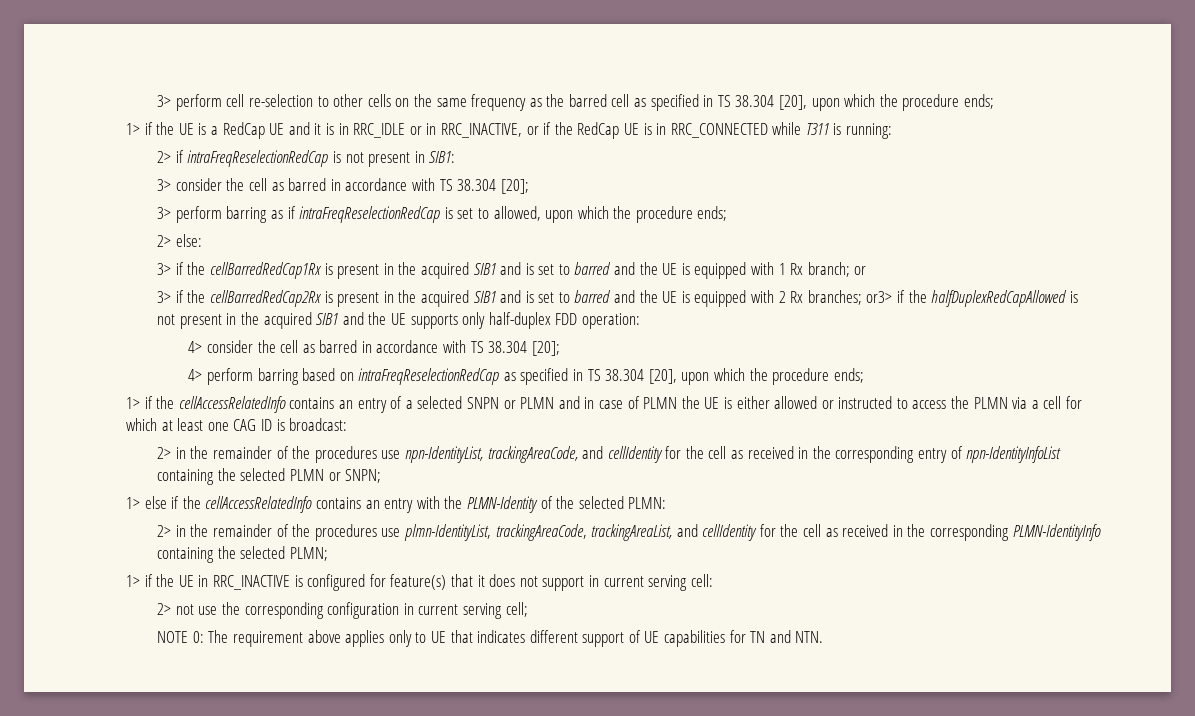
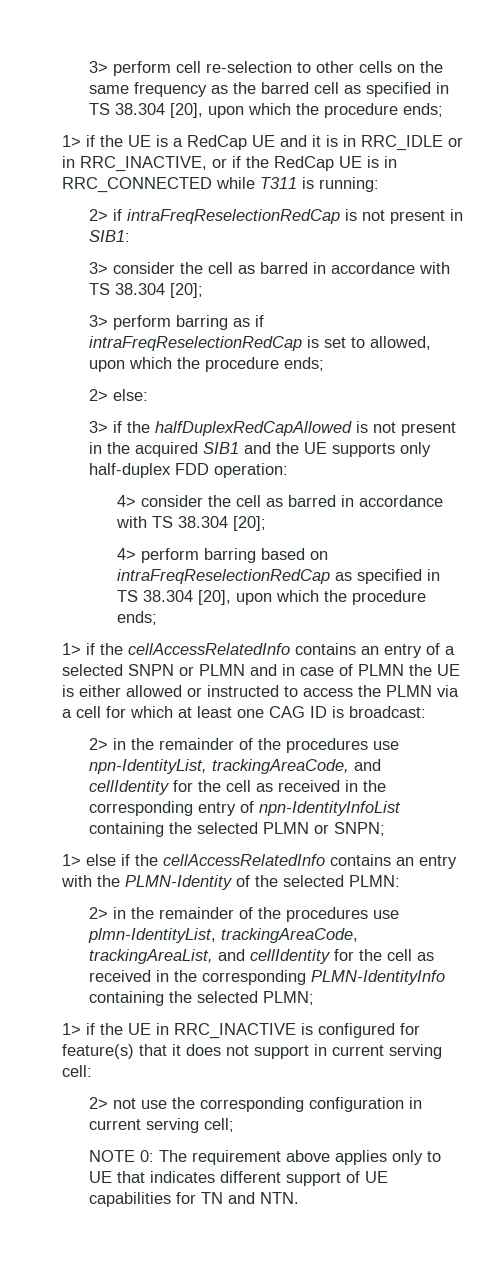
[209,262,867,279] [157,290,927,307] cellBarredRedCap1Rx is present in the acquired SIB1 and is set to barred and the UE is equipped with 1 Rx branch; or // 3> if the cellBarredRedCap2Rx is present in the acquired SIB1 and is set to barred and the UE is equipped with 2 Rx branches; or3> if the -> (151, 427) none

